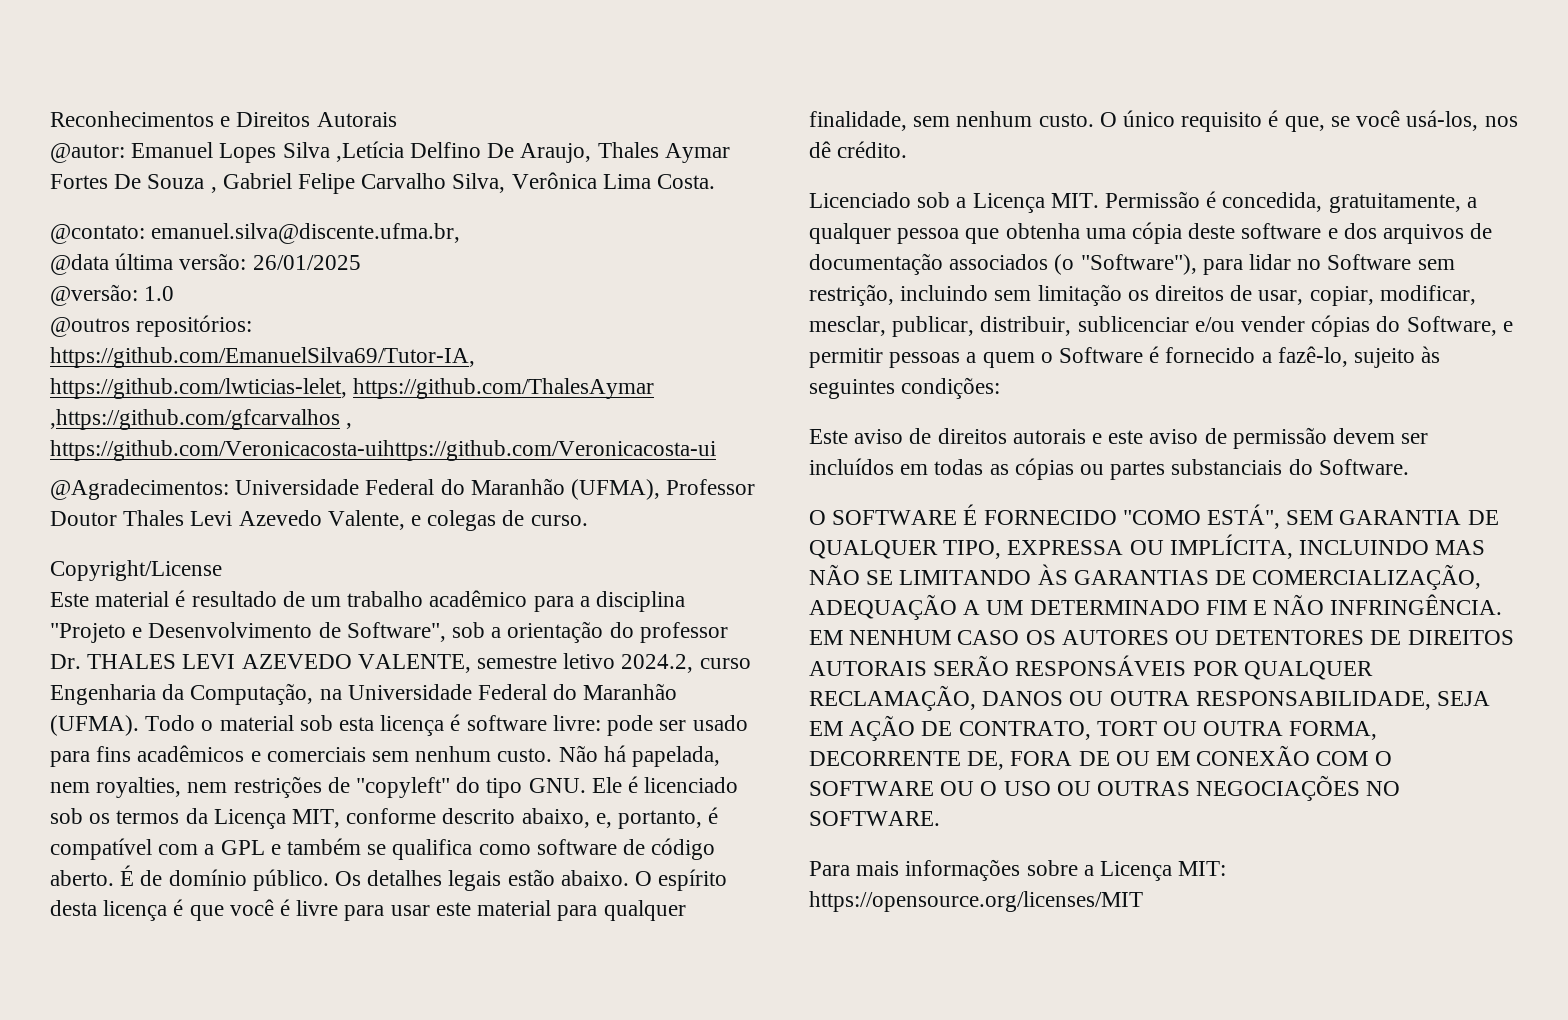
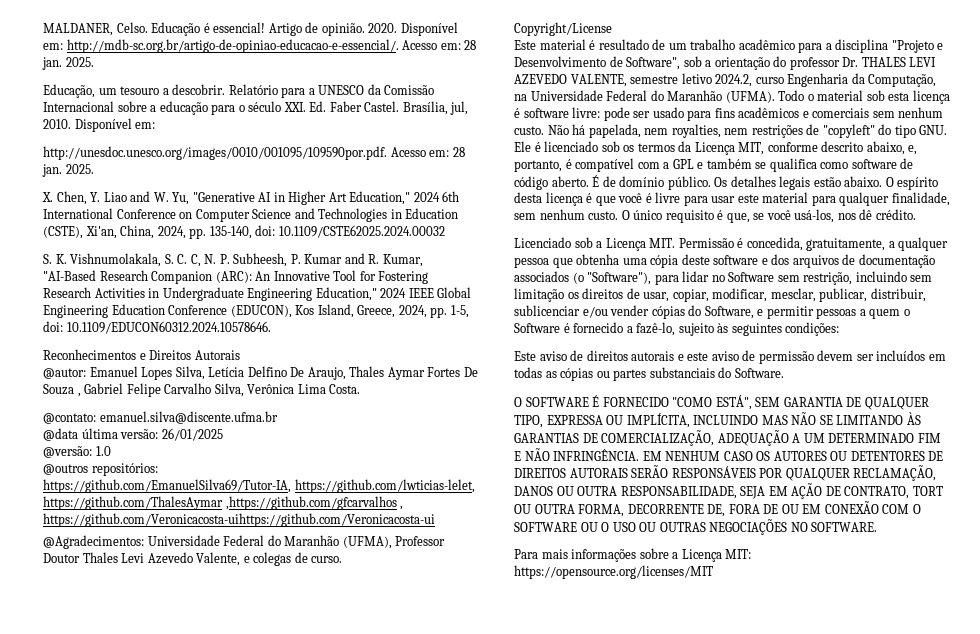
(50, 119) none -> [43,22,458,36] [43,39,477,53] [42,57,94,70] [43,84,435,98] [43,101,469,115] [43,118,156,132] [43,146,465,160] [42,164,94,177] [42,191,460,205] [43,208,459,222] [43,225,445,239] [43,253,423,267] [43,270,429,284] [43,287,472,301] [43,304,469,318] [43,321,271,334] MALDANER, Celso. Educação é essencial! Artigo de opinião. 2020. Disponível em: http://mdb-sc.org.br/artigo-de-opiniao-educacao-e-essencial/. Acesso em: 28 jan. 2025. // Educação, um tesouro a descobrir. Relatório para a UNESCO da Comissão Internacional sobre a educação para o século XXI. Ed. Faber Castel. Brasília, jul, 2010. Disponível em: // http://unesdoc.unesco.org/images/0010/001095/109590por.pdf. Acesso em: 28 jan. 2025. // X. Chen, Y. Liao and W. Yu, "Generative AI in Higher Art Education," 2024 6th International Conference on Computer Science and Technologies in Education (CSTE), Xi'an, China, 2024, pp. 135-140, doi: 10.1109/CSTE62025.2024.00032 // S. K. Vishnumolakala, S. C. C, N. P. Subheesh, P. Kumar and R. Kumar, "AI-Based Research Companion (ARC): An Innovative Tool for Fostering Research Activities in Undergraduate Engineering Education," 2024 IEEE Global Engineering Education Conference (EDUCON), Kos Island, Greece, 2024, pp. 1-5, doi: 10.1109/EDUCON60312.2024.10578646. //
[282,141,404,162] Silva ,Letícia -> [175,366,245,380] Silva, Letícia
[151,223,461,244] emanuel.silva@discente.ufma.br, -> [99,411,278,424] emanuel.silva@discente.ufma.br

